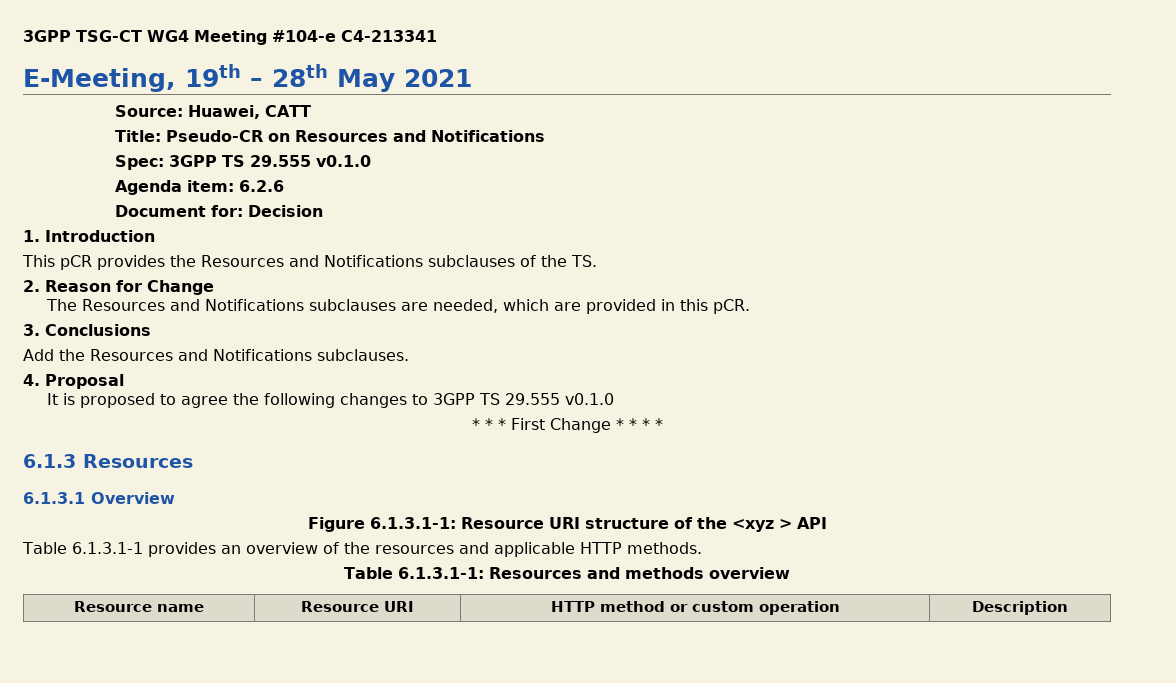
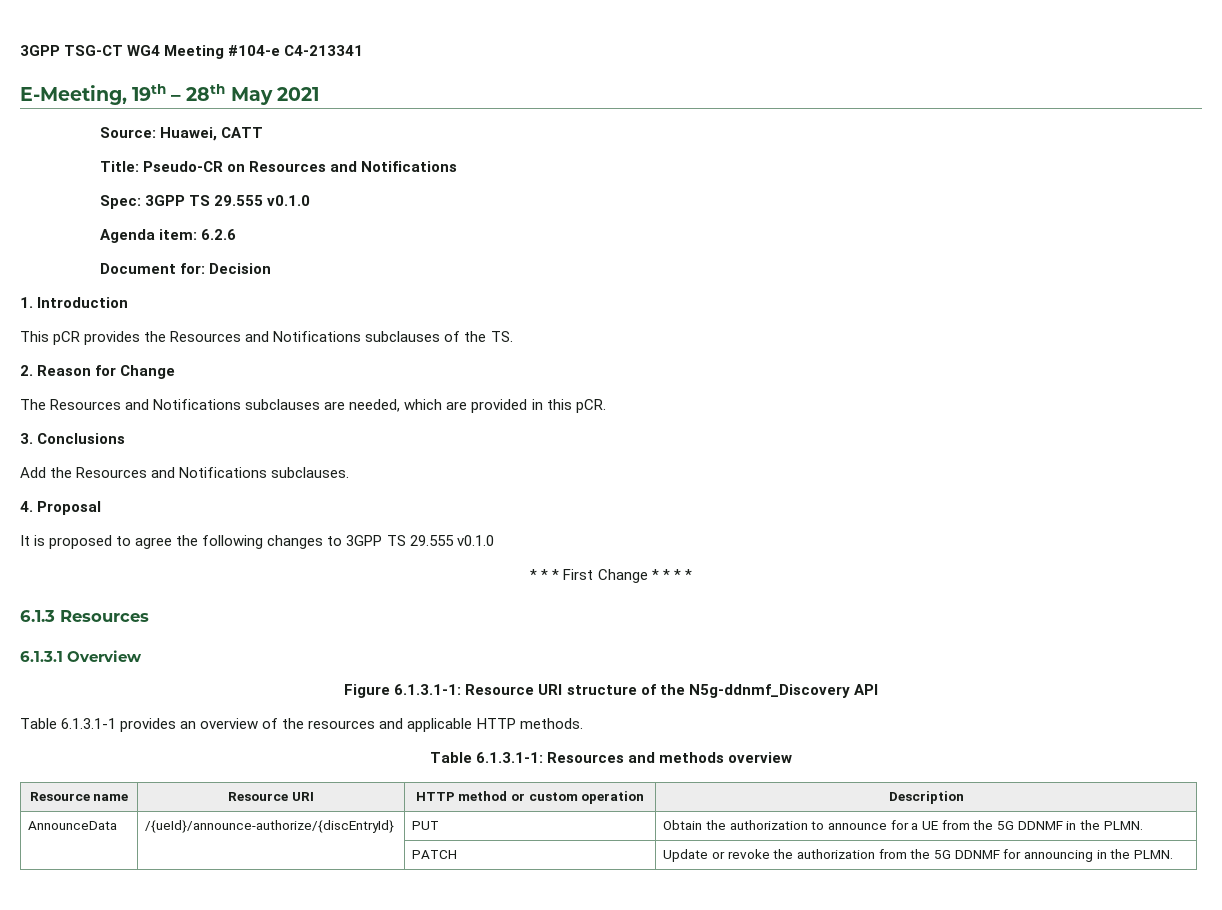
[731,519,792,532] <xyz > -> [688,684,850,698] N5g-ddnmf_Discovery
(1068, 608) none -> [28,821,118,830] [145,820,395,833] [412,821,440,830] [663,820,1143,830] [412,850,458,859] [663,849,1173,862] // AnnounceData | /{ueId}/announce-authorize/{discEntryId} | PUT | Obtain the authorization to announce for a UE from the 5G DDNMF in the PLMN. // | | PATCH | Update or revoke the authorization from the 5G DDNMF for announcing in the PLMN.

